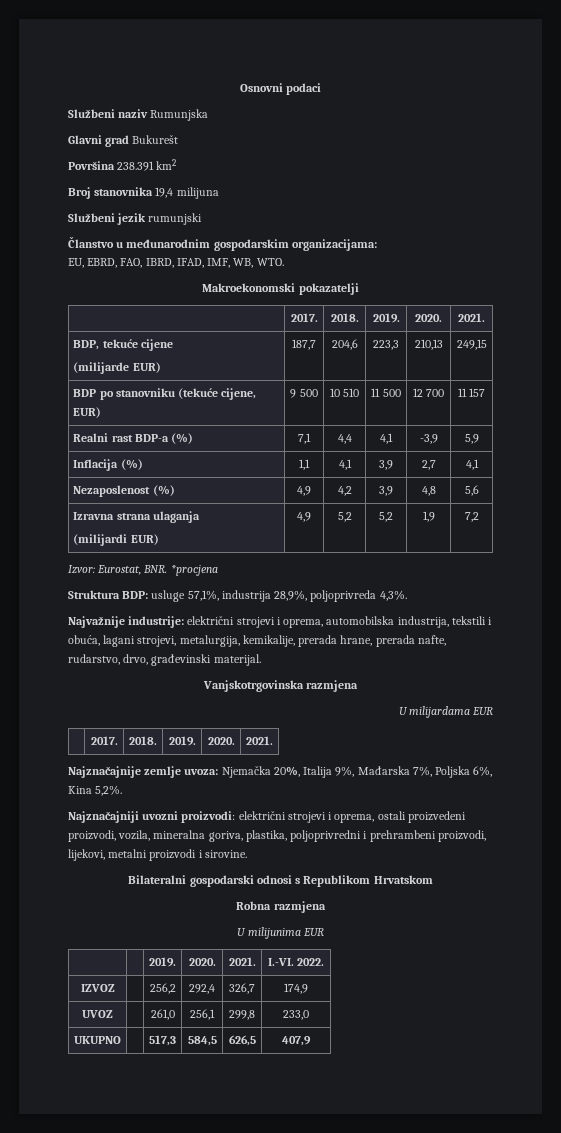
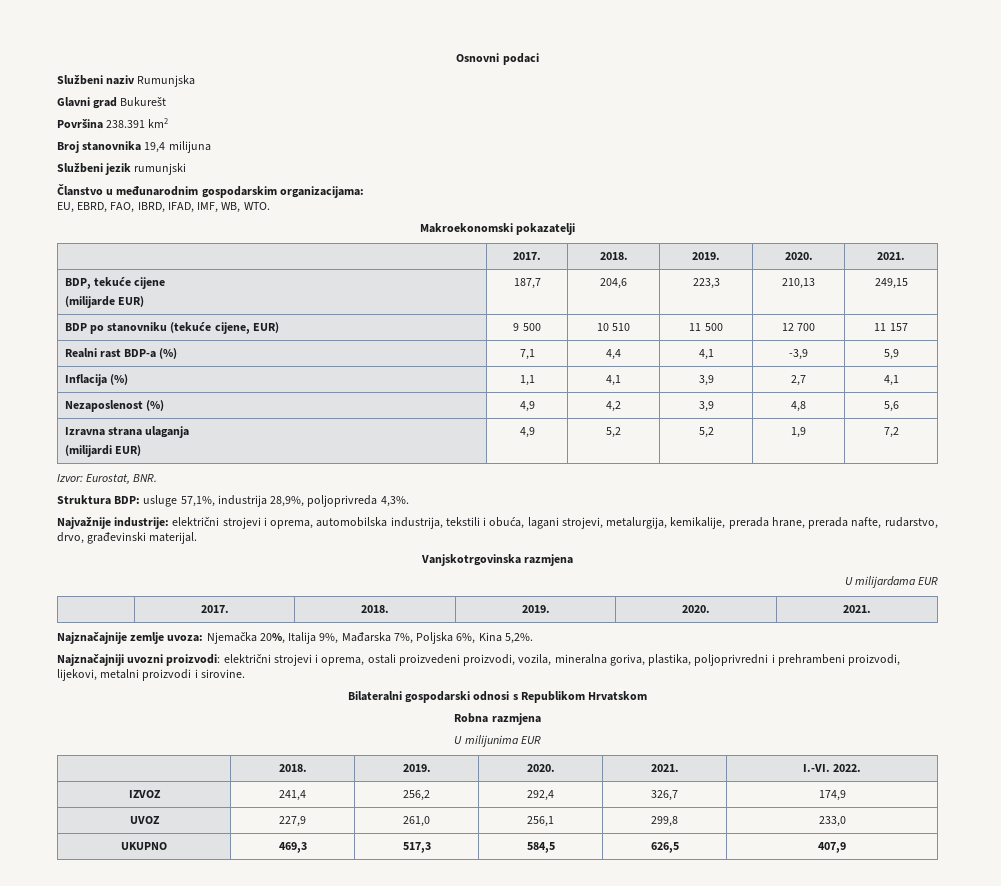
[170,565,218,576] *procjena -> (158, 478) none
(324, 932) none -> [278,764,307,772] 2018.
(115, 988) none -> [279,790,306,801] 241,4
(113, 1014) none -> [279,816,306,827] 227,9
(121, 1040) none -> [278,842,307,853] 469,3

